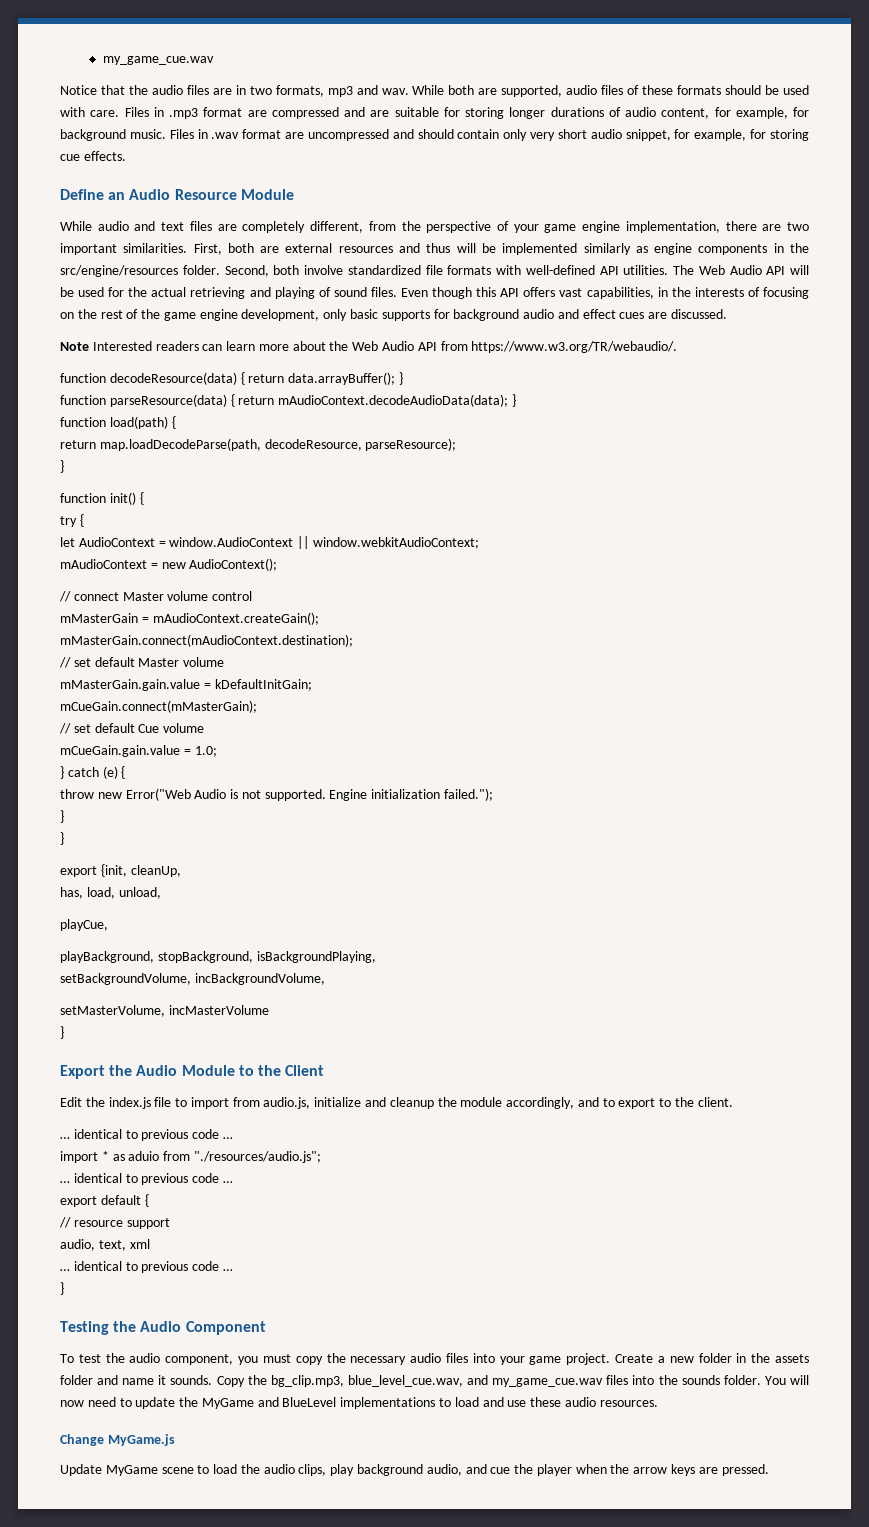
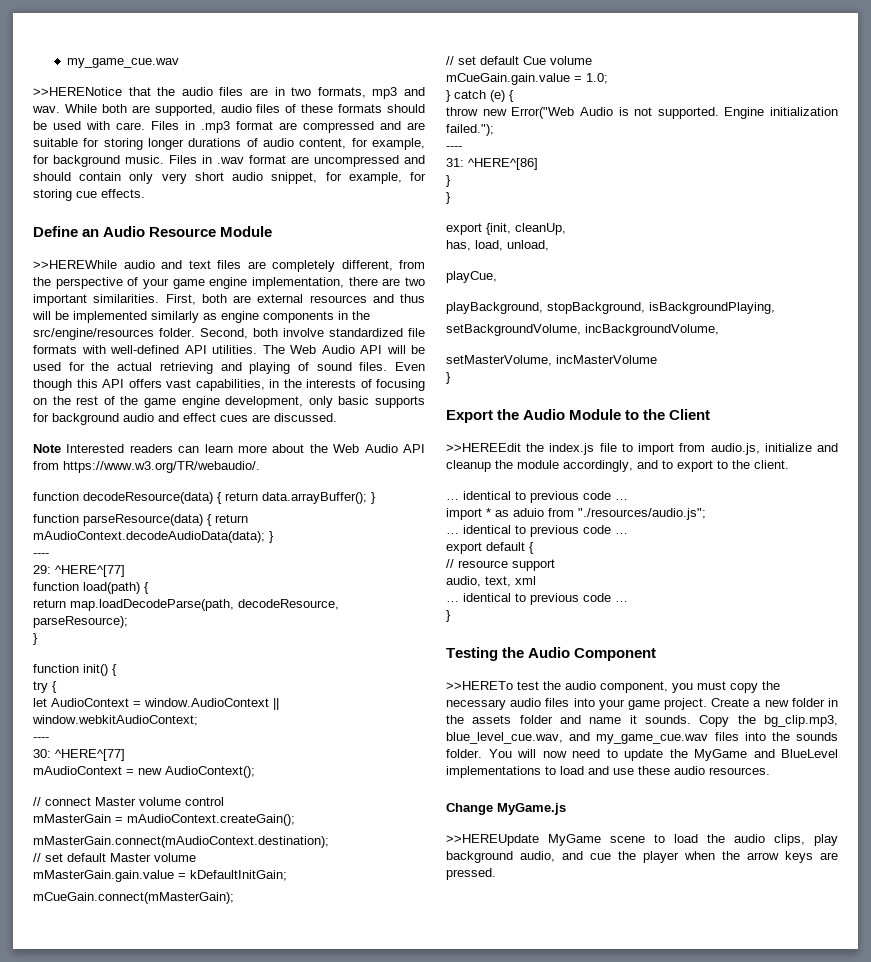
[60,85,97,95] Notice -> [33,87,122,96] >>HERENotice
[60,221,92,231] While -> [33,260,117,269] >>HEREWhile
(516, 400) none -> [33,553,49,557] [33,565,125,577] // ---- // 29: ^HERE^[77]
(479, 543) none -> [33,737,49,741] [33,749,125,761] // ---- // 30: ^HERE^[77]
(494, 794) none -> [446,146,462,150] [446,158,538,170] // ---- // 31: ^HERE^[86]
[60,1097,82,1107] Edit -> [446,443,521,452] >>HEREEdit
[60,1354,74,1363] To -> [446,681,513,690] >>HERETo
[60,1464,102,1476] Update -> [446,834,539,846] >>HEREUpdate

